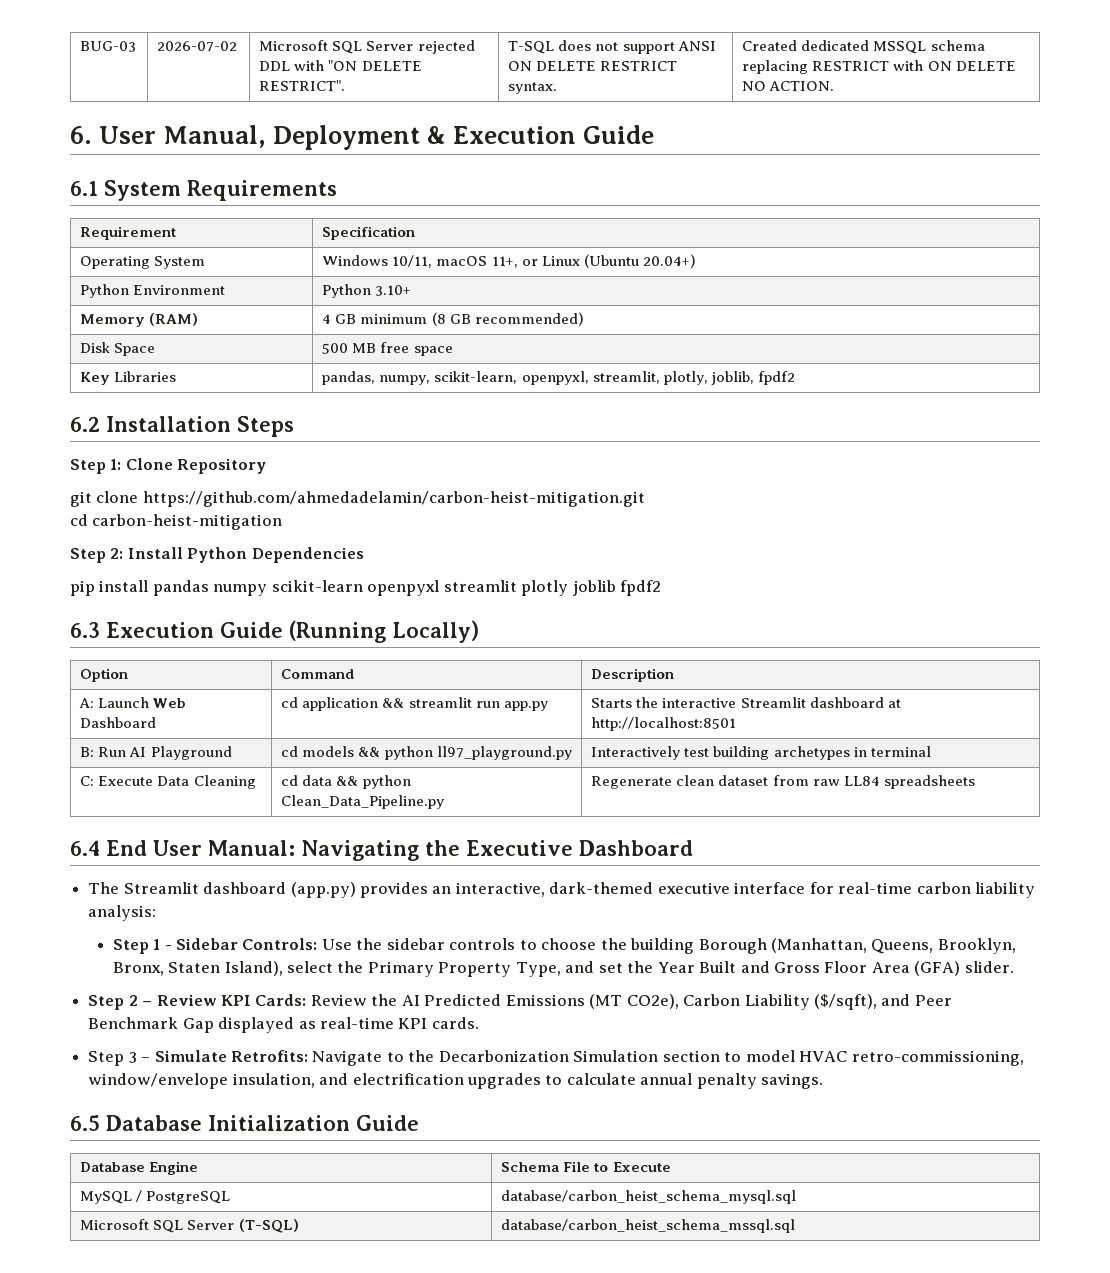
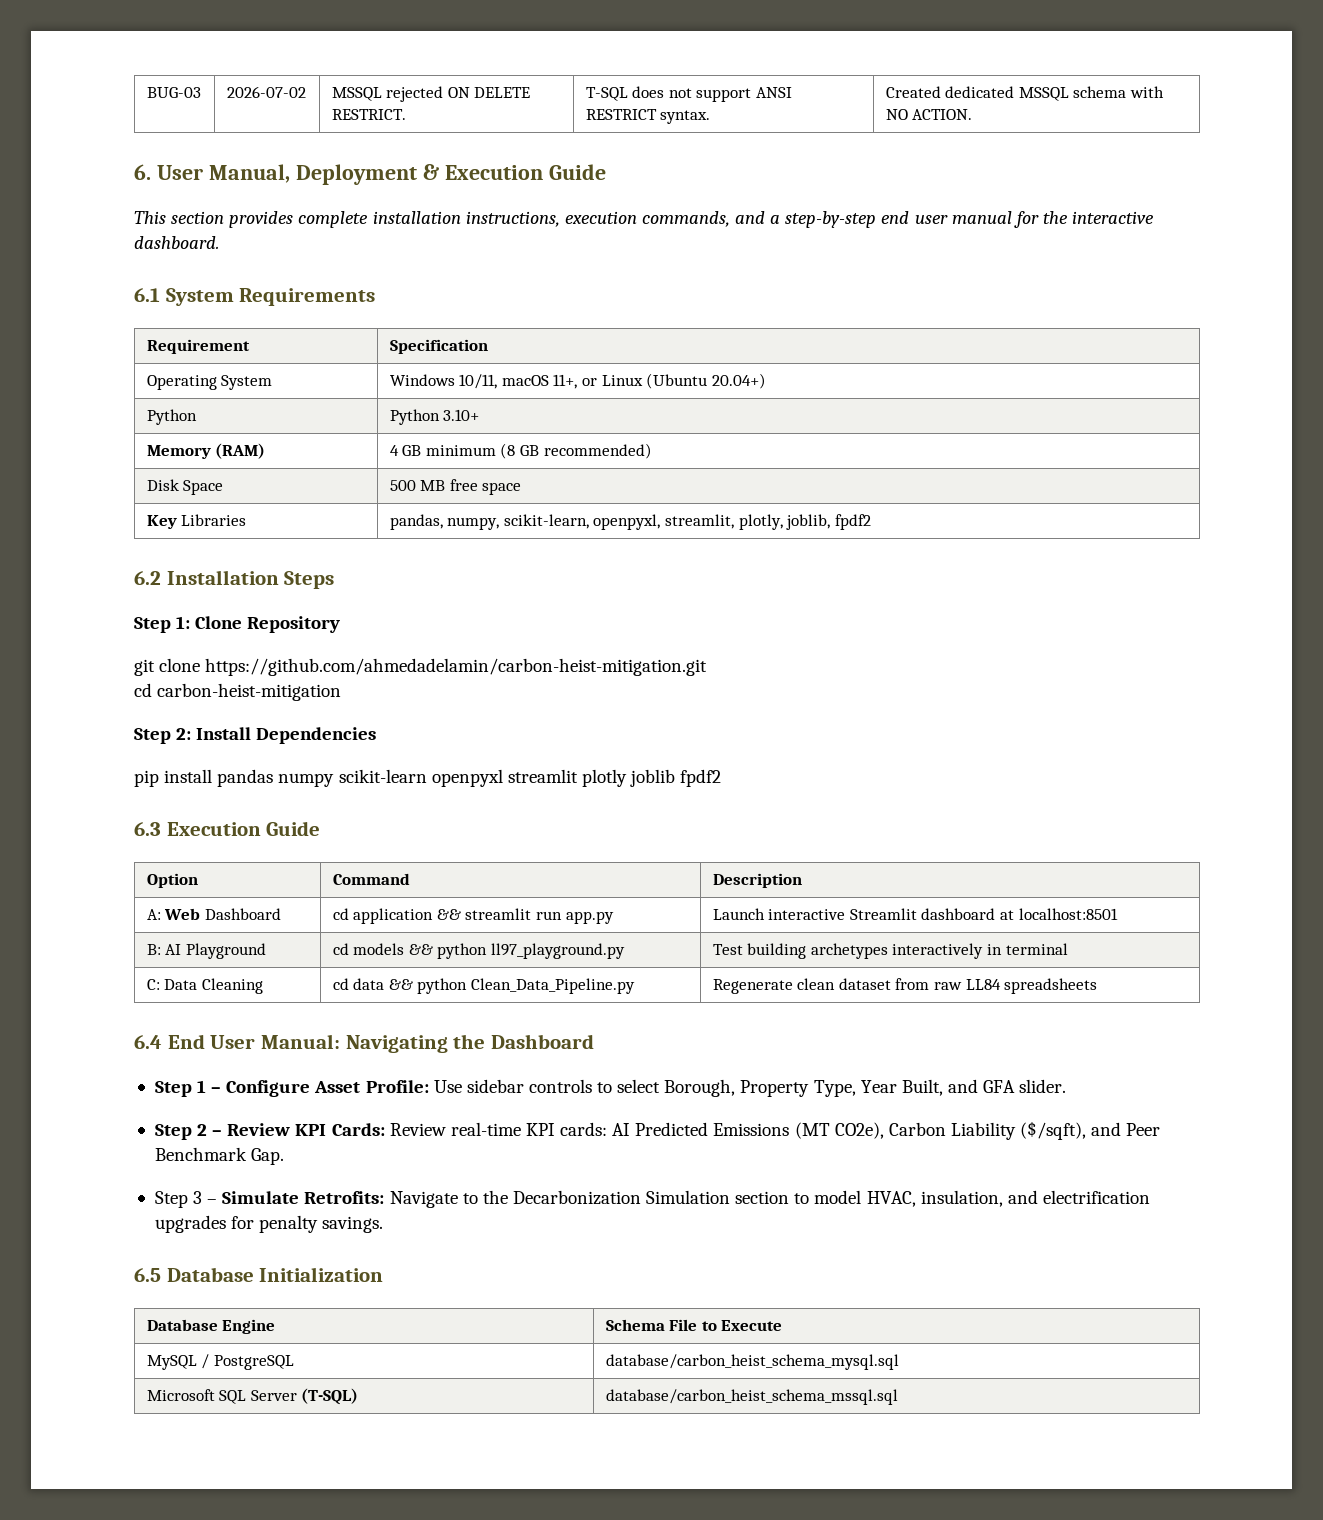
[259,40,475,54] [259,60,422,71] [259,80,346,91] Microsoft SQL Server rejected DDL with "ON DELETE RESTRICT". -> [331,86,531,102] [331,109,406,120] MSSQL rejected ON DELETE RESTRICT.
[508,61,597,71] ON DELETE -> (792, 92) none
[742,60,1016,74] replacing RESTRICT with ON DELETE -> [1129,86,1164,98] with
(655, 134) none -> [134,211,1155,228] [134,236,219,249] // This section provides complete installation instructions, execution commands, and a step-by-step end user manual for the interactive dashboard.
[133,285,226,295] Environment -> (197, 417) none
[187,547,248,563] Python -> (252, 733) none
[289,620,479,643] (Running Locally) -> (321, 828) none
[98,697,150,708] Launch -> (161, 914) none
[591,697,659,708] Starts the -> [712,908,765,920] Launch
[591,717,737,731] http://localhost:8501 -> [1018,908,1118,920] localhost:8501
[98,747,127,757] Run -> (161, 949) none
[591,746,710,760] Interactively test -> [712,944,743,955] Test
(850, 753) none -> [892,943,984,959] interactively
[98,776,154,786] Execute -> (160, 984) none
[466,840,573,856] Executive -> (486, 1041) none
[88,882,1036,898] [88,905,157,921] [112,938,1016,954] [112,961,961,977] The Streamlit dashboard (app.py) provides an interactive, dark-themed executive interface for real-time carbon liability analysis: // Step 1 - Sidebar Controls: Use the sidebar controls to choose the building Borough (Manhattan, Queens, Brooklyn, Bronx, Staten Island), select the Primary Property Type, and set the Year Built and Gross Floor Area (GFA) -> [154,1079,1016,1097] Step 1 – Configure Asset Profile: Use sidebar controls to select Borough, Property Type, Year Built, and GFA
[371,994,398,1006] the -> [450,1122,608,1136] real-time KPI cards:
[182,1017,479,1033] Gap displayed as real-time KPI cards. -> [251,1148,285,1165] Gap.
[799,1050,1024,1066] [88,1073,229,1089] HVAC retro-commissioning, window/envelope -> [866,1191,916,1207] HVAC,
[545,1073,693,1085] to calculate annual -> [231,1216,255,1229] for
[356,1115,419,1131] Guide -> (384, 1274) none

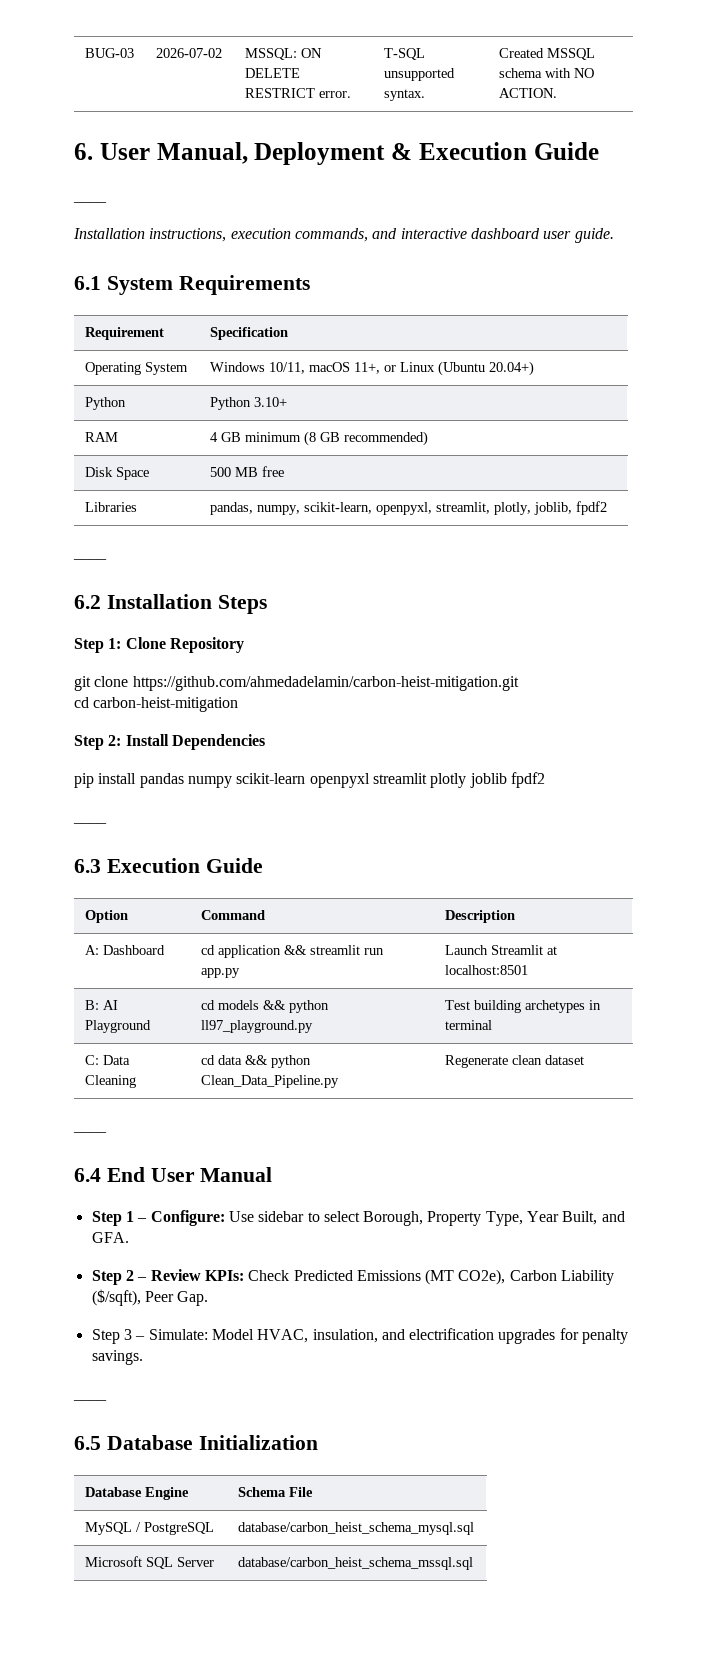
[331,86,531,102] [331,109,406,120] [585,86,792,102] [585,109,657,120] MSSQL rejected ON DELETE RESTRICT. | T-SQL does not support ANSI RESTRICT -> [244,48,322,60] [244,68,300,78] [244,88,351,98] [383,48,425,60] [383,68,455,81] MSSQL: ON DELETE RESTRICT error. | T-SQL unsupported
[945,86,1015,98] dedicated -> (544, 53) none
[134,211,1155,228] [134,236,219,249] This section provides complete installation instructions, execution commands, and a step-by-step end user manual for the interactive dashboard. -> [73,201,107,203] [73,228,614,243] ____ // Installation instructions, execution commands, and interactive dashboard user guide.
[146,443,266,459] Memory (RAM) -> [84,432,118,442] RAM
[482,482,522,495] [146,515,177,529] space // Key -> (284, 471) //
(871, 522) none -> [73,558,107,560] // ____
(722, 778) none -> [73,822,107,824] // ____
[164,908,201,920] Web -> (99, 950) none
[768,908,996,920] interactive Streamlit dashboard -> [490,945,543,955] Streamlit
[892,943,984,959] interactively -> (585, 1006) none
[895,978,1098,994] from raw LL84 spreadsheets -> [73,1131,107,1133] // ____
[261,1034,595,1053] Manual: Navigating the Dashboard -> [200,1167,273,1182] Manual
[226,1080,429,1097] Configure Asset Profile: -> [150,1210,225,1226] Configure:
[528,1079,592,1093] controls -> (305, 1216) none
[983,1079,1067,1093] GFA slider. -> [91,1232,129,1243] GFA.
[295,1122,631,1136] KPI Cards: Review real-time KPI cards: AI -> [204,1270,290,1281] KPIs: Check
[1091,1122,1161,1136] [154,1147,247,1161] and Peer Benchmark -> [144,1291,174,1302] Peer
[222,1190,862,1208] Simulate Retrofits: Navigate to the Decarbonization Simulation section to model -> [148,1329,254,1340] Simulate: Model
(384, 1224) none -> [73,1399,107,1401] // ____
[701,1320,783,1331] to Execute -> (313, 1492) none
[301,1388,359,1405] (T-SQL) -> (214, 1562) none

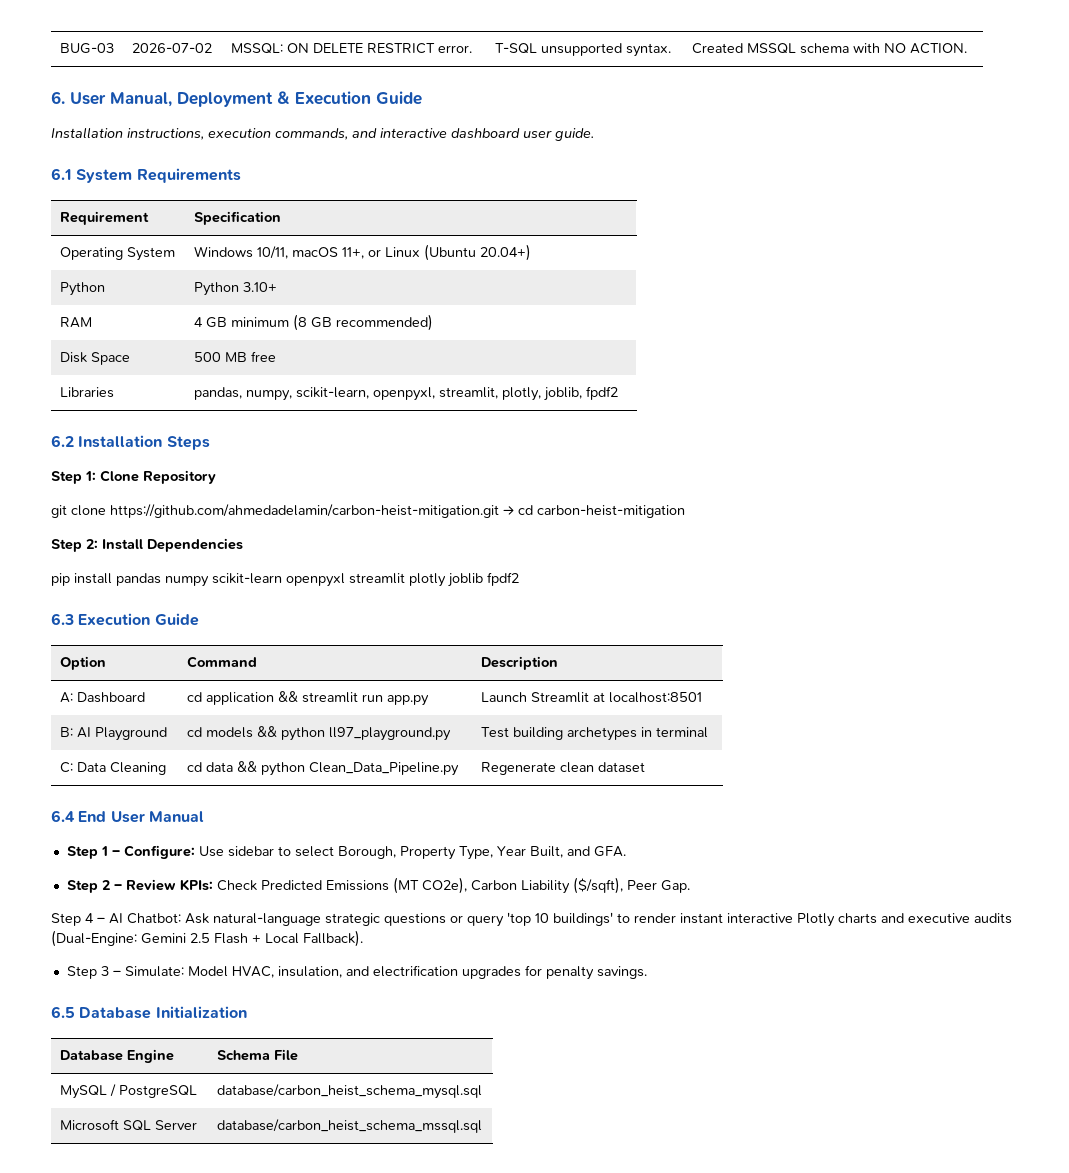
[73,201,107,203] // ____ -> (422, 98) none
[73,558,107,560] // ____ -> (618, 393) none
(519, 683) // -> [503,506,514,515] →
[73,822,107,824] // ____ -> (519, 579) none
[73,1131,107,1133] // ____ -> (645, 767) none
(209, 1298) none -> [51,912,1012,927] [51,930,363,947] // Step 4 – AI Chatbot: Ask natural-language strategic questions or query 'top 10 buildings' to render instant interactive Plotly charts and executive audits (Dual-Engine: Gemini 2.5 Flash + Local Fallback).
[73,1399,107,1401] // ____ -> (647, 972) none

